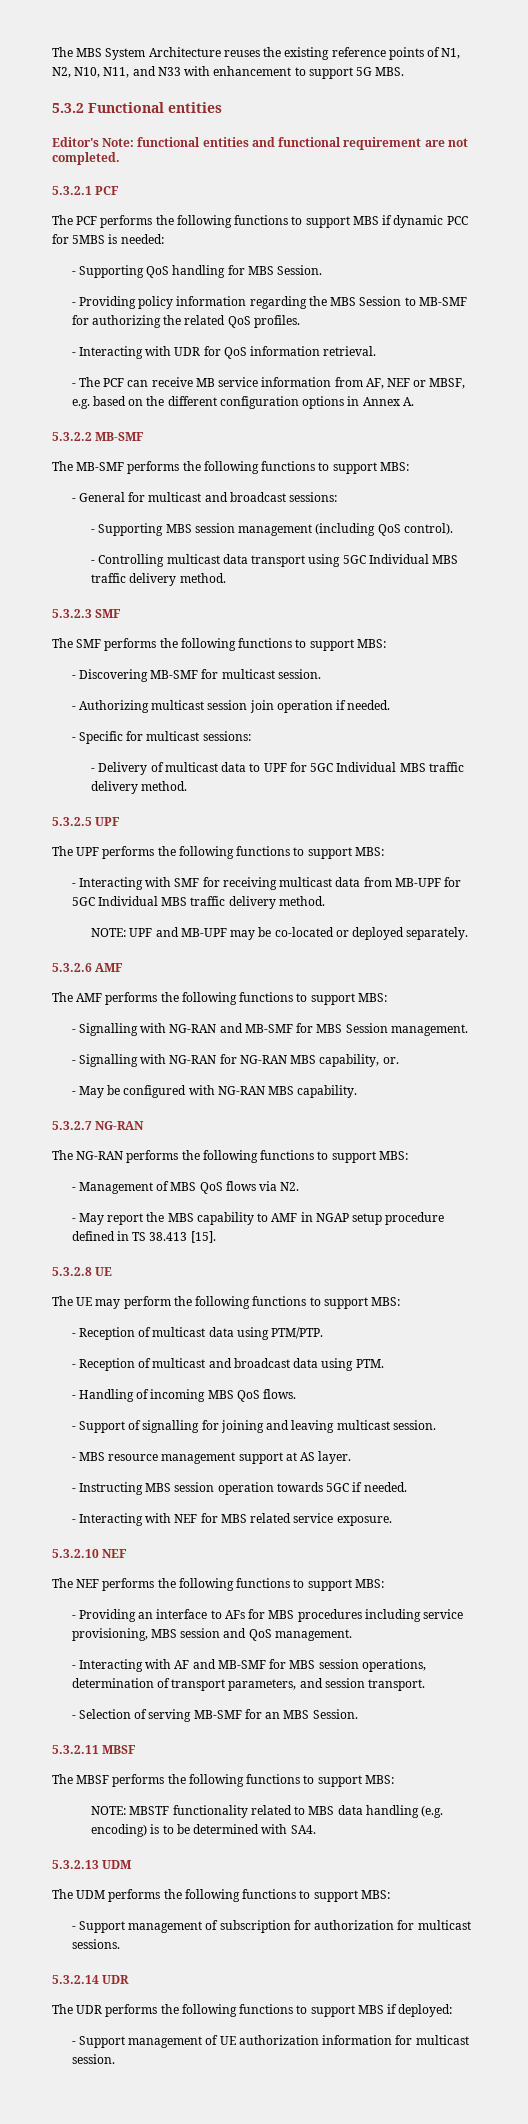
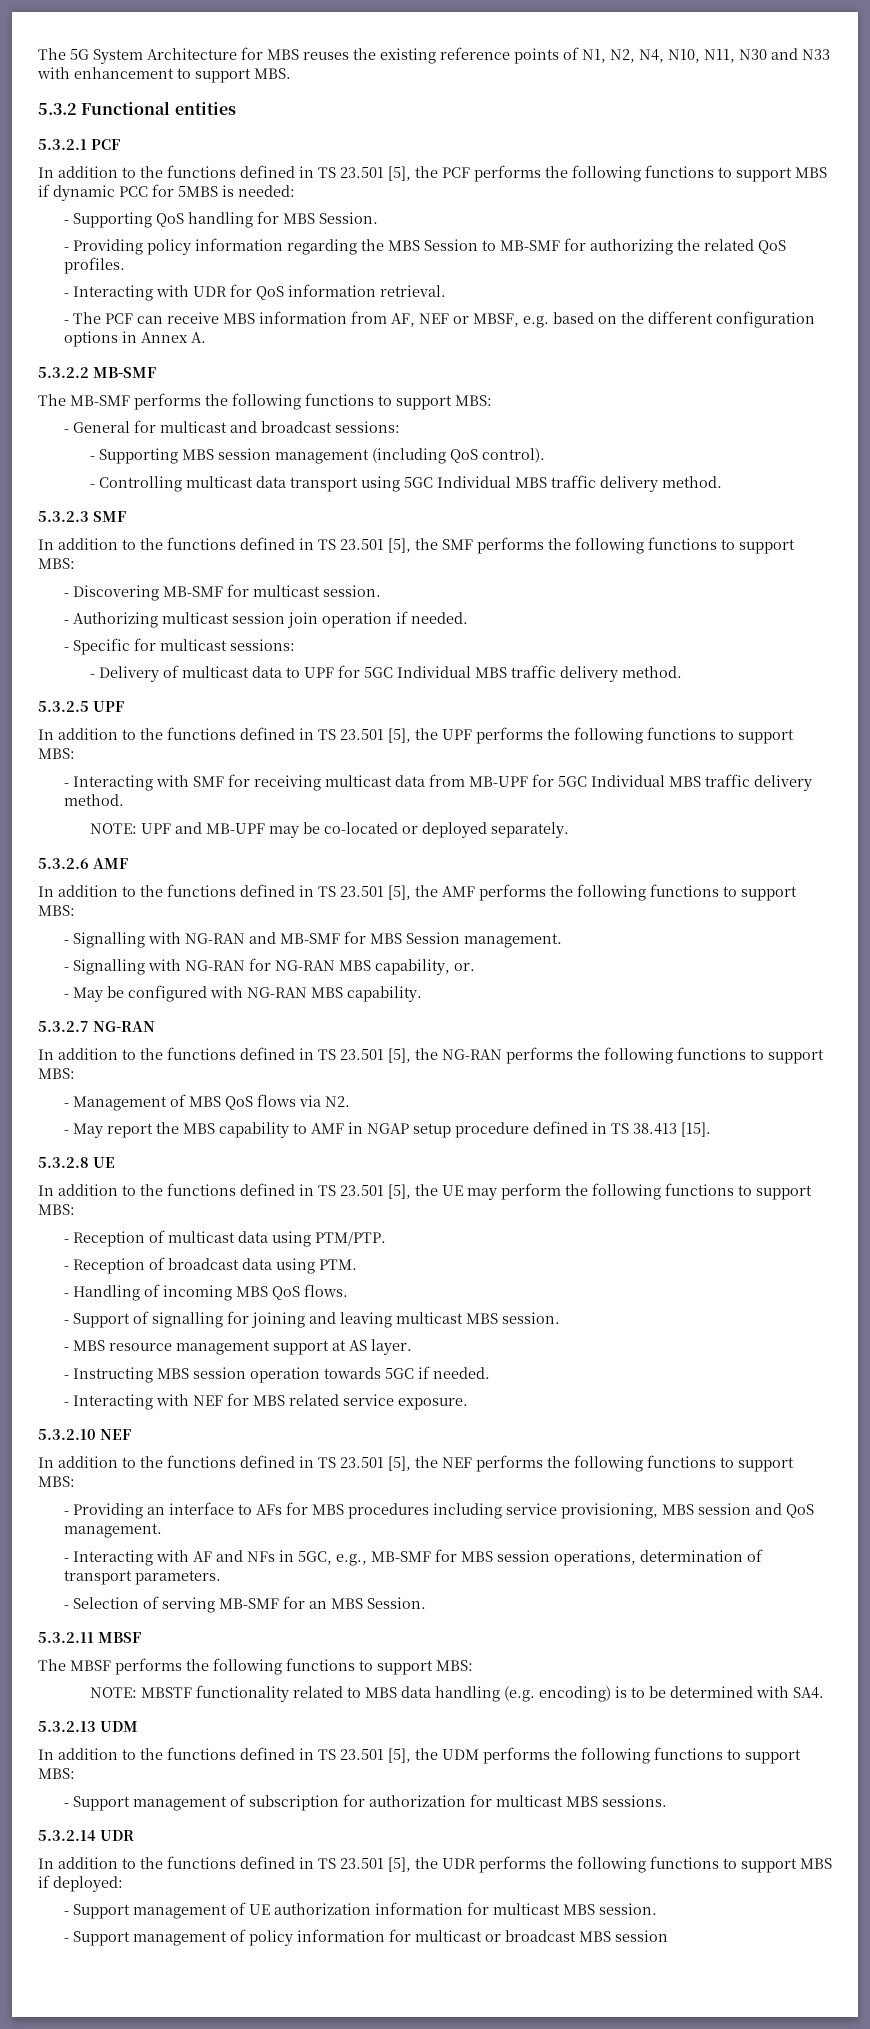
[52,47,103,57] The MBS -> [38,48,89,60] The 5G
(221, 52) none -> [241,47,299,60] for MBS
(71, 72) none -> [639,49,664,63] N4,
(130, 72) none -> [739,49,767,60] N30
[356,67,373,76] 5G -> (251, 75) none
[52,137,468,150] [52,152,120,165] [52,186,120,195] [52,215,73,225] Editor's Note: functional entities and functional requirement are not completed. // 5.3.2.1 PCF // The -> [38,139,120,150] [38,165,438,181] 5.3.2.1 PCF // In addition to the functions defined in TS 23.501 [5], the
[195,377,259,387] MB service -> [223,313,256,324] MBS
[52,638,73,648] The -> [38,537,438,553] In addition to the functions defined in TS 23.501 [5], the
[52,846,73,856] The -> [38,727,438,743] In addition to the functions defined in TS 23.501 [5], the
[52,992,73,1002] The -> [38,884,438,900] In addition to the functions defined in TS 23.501 [5], the
[52,1150,73,1160] The -> [38,1047,438,1063] In addition to the functions defined in TS 23.501 [5], the
[52,1296,73,1306] The -> [38,1183,438,1199] In addition to the functions defined in TS 23.501 [5], the
[152,1358,232,1368] multicast and -> (166, 1263) none
(390, 1425) none -> [466,1313,499,1324] MBS
[52,1578,73,1588] The -> [38,1455,438,1471] In addition to the functions defined in TS 23.501 [5], the
(216, 1664) none -> [247,1550,368,1566] NFs in 5GC, e.g.,
[228,1678,426,1691] parameters, and session transport. -> [135,1570,222,1585] parameters.
[52,1889,73,1899] The -> [38,1747,438,1763] In addition to the functions defined in TS 23.501 [5], the
(471, 1925) none -> [566,1796,599,1807] MBS
[52,2004,73,2014] The -> [38,1856,438,1872] In addition to the functions defined in TS 23.501 [5], the
[71,2054,115,2064] session. -> [563,1903,658,1915] [64,1929,669,1946] MBS session. // - Support management of policy information for multicast or broadcast MBS session

